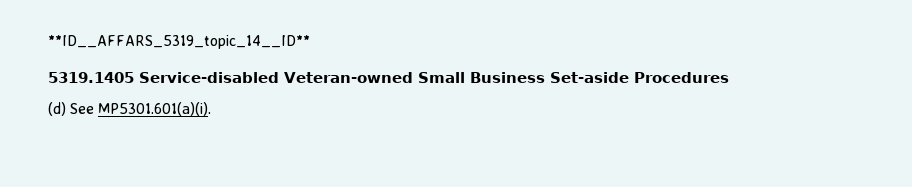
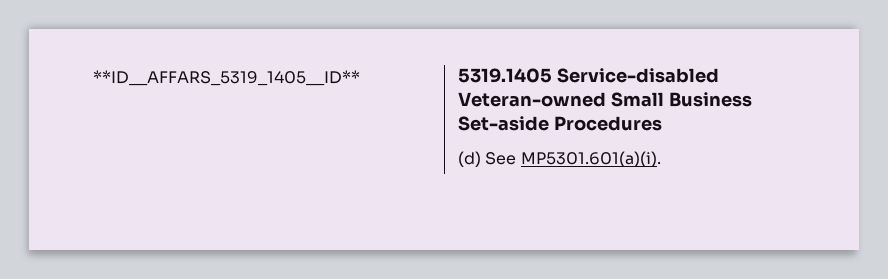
[48,35,310,49] **ID__AFFARS_5319_topic_14__ID** -> [93,70,360,86] **ID__AFFARS_5319_1405__ID**

